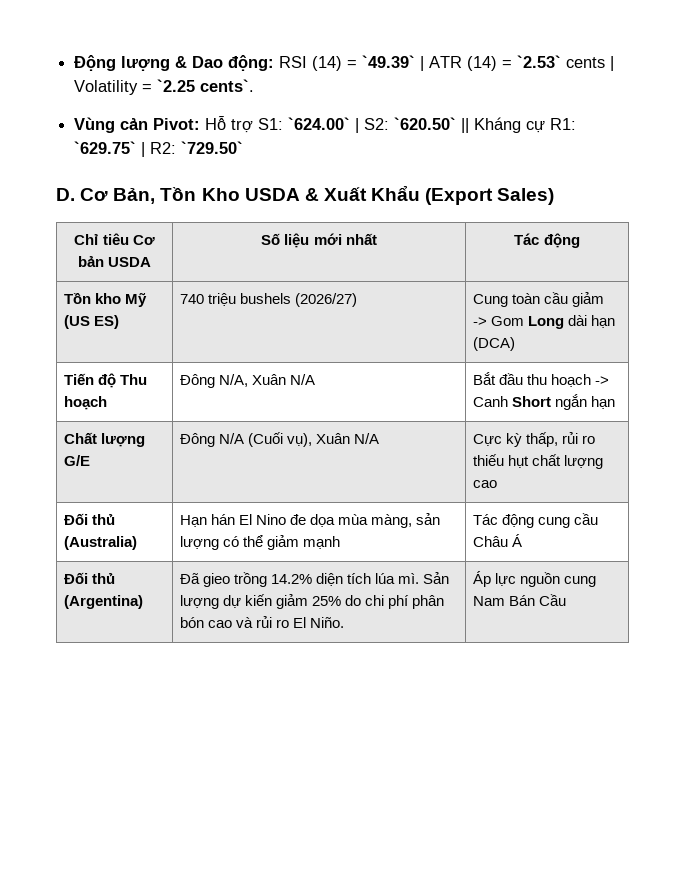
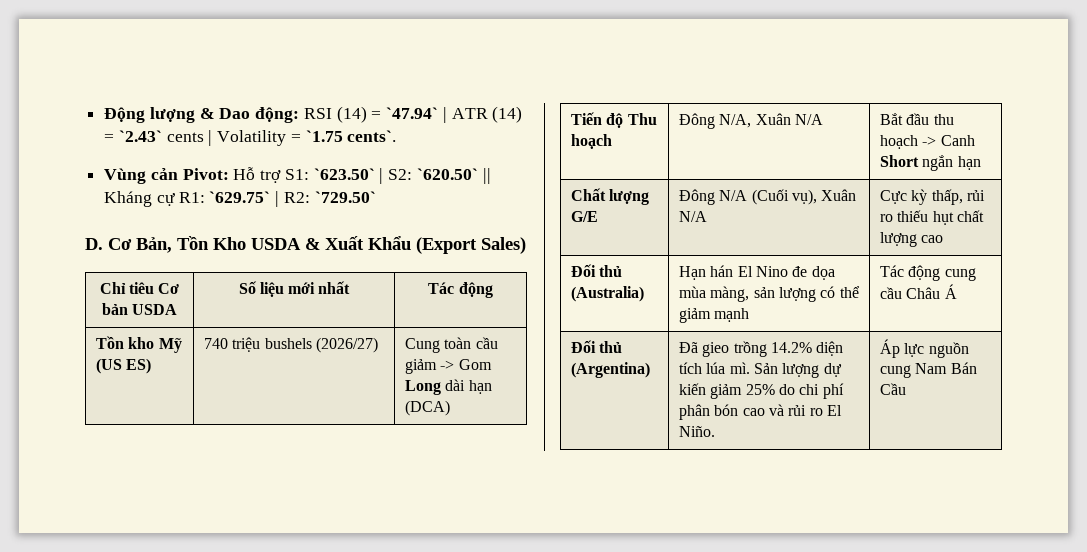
[362,55,416,68] `49.39` -> [386,107,439,119] `47.94`
[517,55,562,68] `2.53` -> [118,130,162,142] `2.43`
[157,79,196,92] `2.25 -> [305,130,343,142] `1.75
[288,117,351,130] `624.00` -> [313,168,375,180] `623.50`

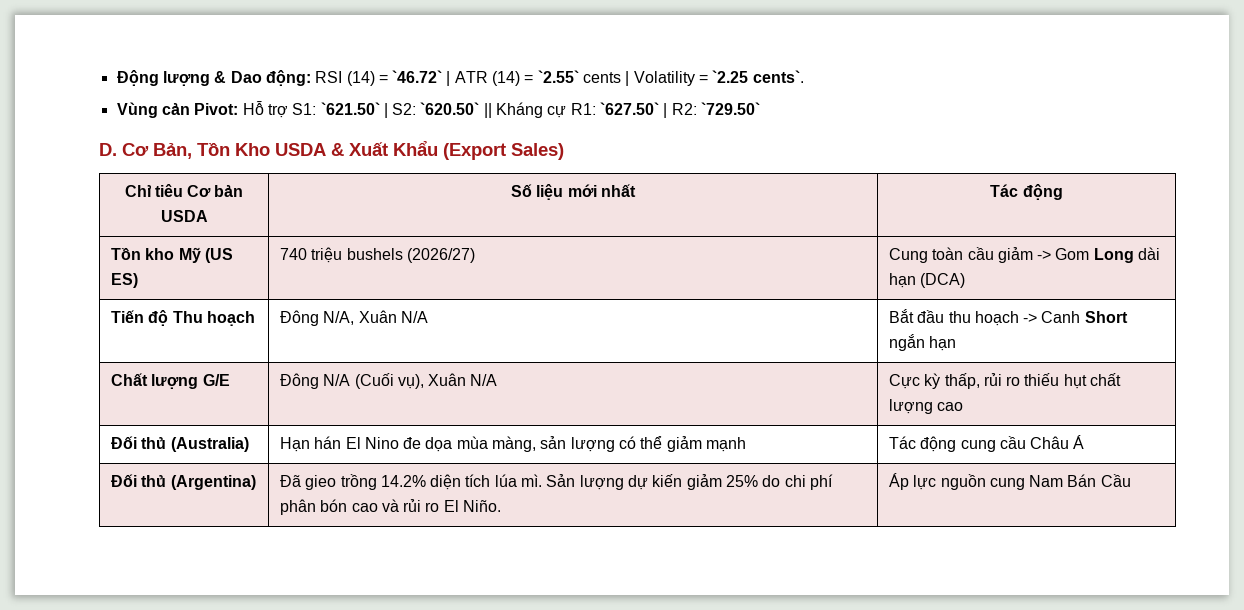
[386,107,439,119] `47.94` -> [392,70,443,83] `46.72`
[118,130,162,142] `2.43` -> [537,70,579,83] `2.55`
[305,130,343,142] `1.75 -> [712,70,749,83] `2.25
[313,168,375,180] `623.50` -> [320,102,380,115] `621.50`
[209,191,271,203] `629.75` -> [600,102,660,115] `627.50`

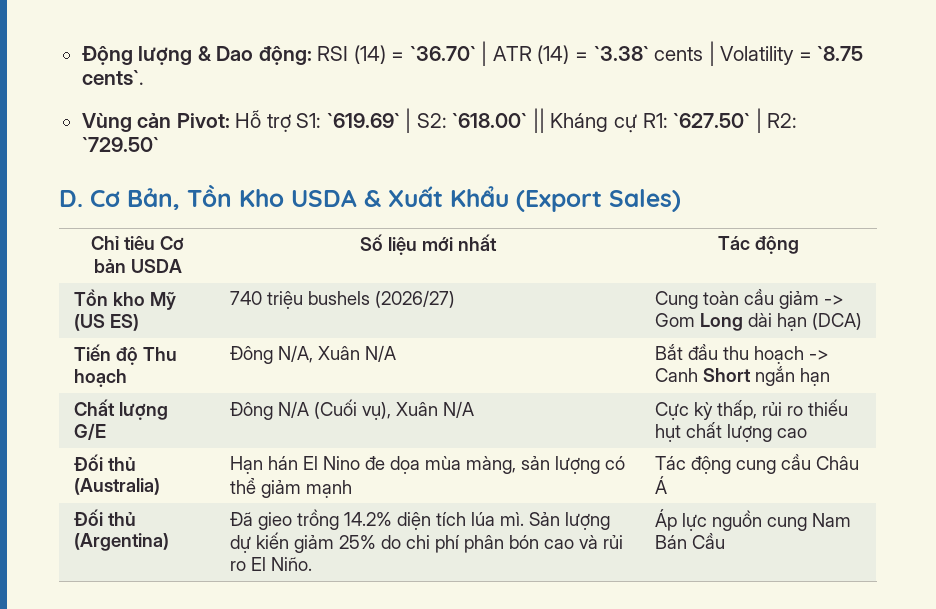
[392,70,443,83] `46.72` -> [409,46,476,61] `36.70`
[537,70,579,83] `2.55` -> [593,46,649,61] `3.38`
[712,70,749,83] `2.25 -> [817,46,864,61] `8.75
[320,102,380,115] `621.50` -> [326,113,400,128] `619.69`
[420,102,480,115] `620.50` -> [452,113,528,128] `618.00`

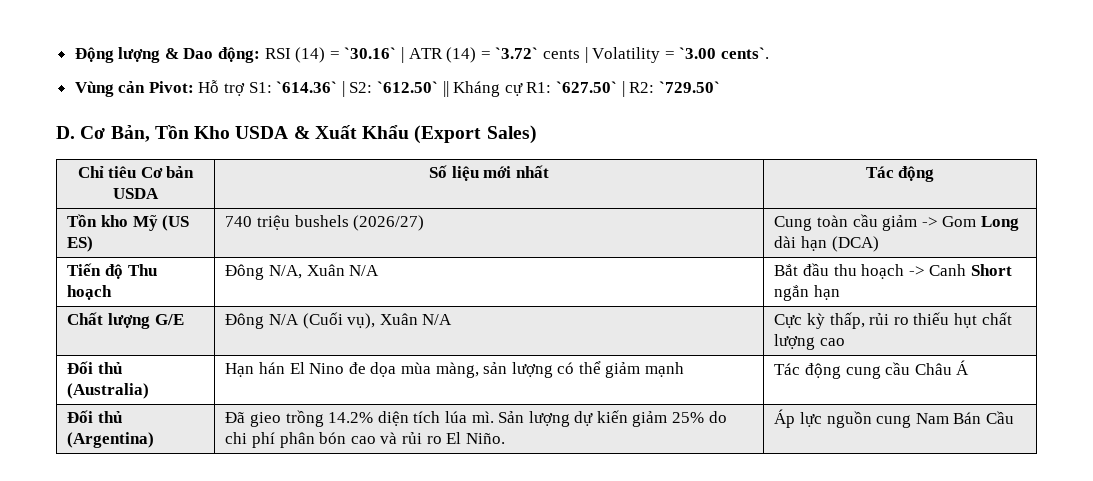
[409,46,476,61] `36.70` -> [344,47,397,59] `30.16`
[593,46,649,61] `3.38` -> [495,47,539,59] `3.72`
[817,46,864,61] `8.75 -> [679,47,717,59] `3.00
[326,113,400,128] `619.69` -> [276,81,338,93] `614.36`
[452,113,528,128] `618.00` -> [377,81,439,93] `612.50`

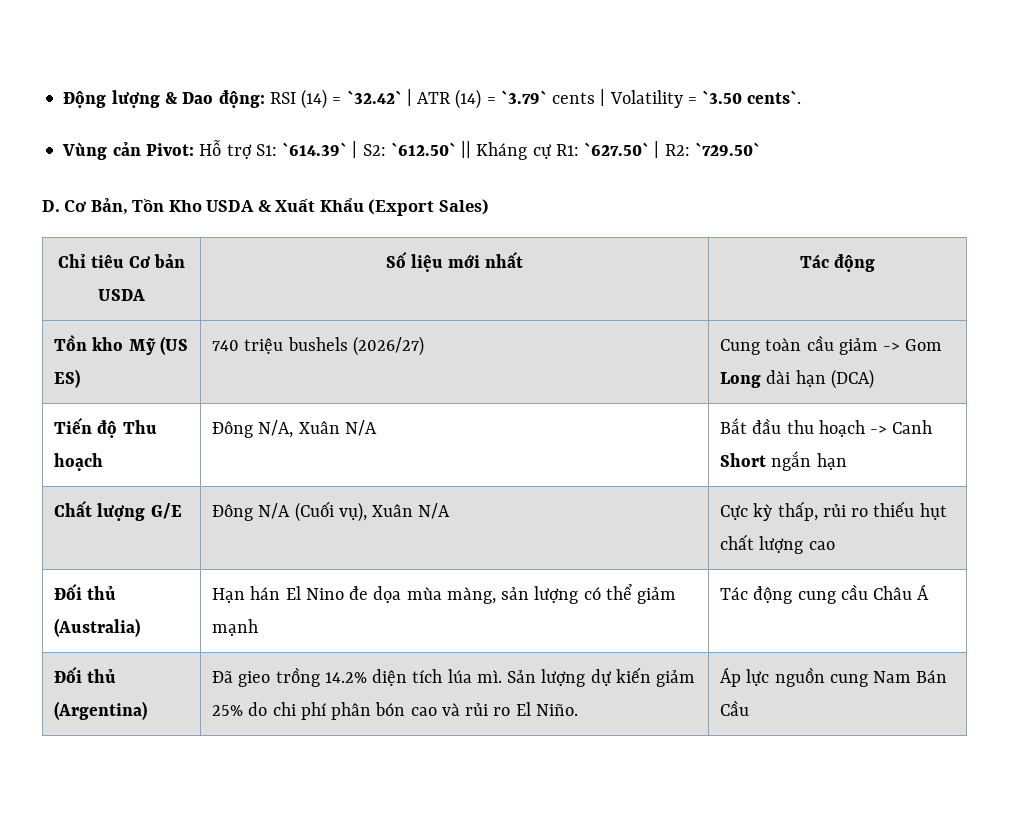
[344,47,397,59] `30.16` -> [346,90,402,104] `32.42`
[495,47,539,59] `3.72` -> [500,90,547,104] `3.79`
[679,47,717,59] `3.00 -> [702,90,743,104] `3.50
[276,81,338,93] `614.36` -> [282,142,348,156] `614.39`

